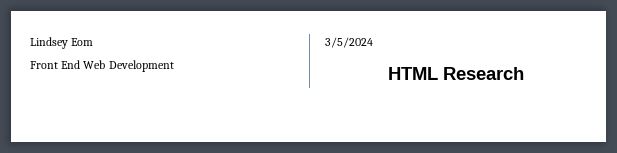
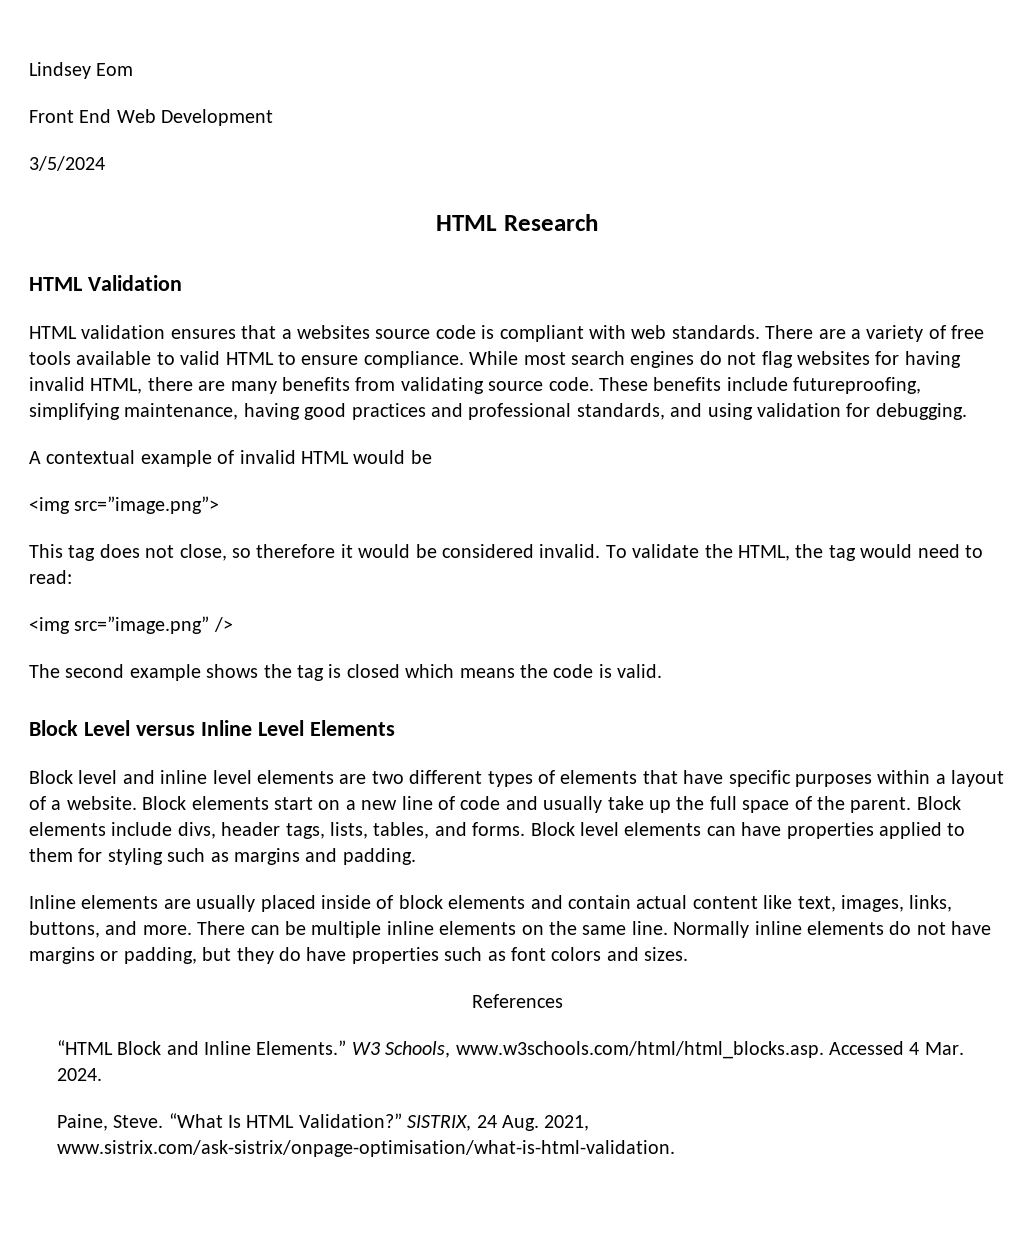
(524, 73) none -> [29,275,182,291] [29,325,985,342] [29,351,961,368] [29,377,922,394] [29,403,967,420] [29,450,432,467] [29,496,220,514] [29,544,983,561] [29,570,72,584] [29,616,233,634] [29,664,663,681] [29,720,395,736] [29,770,1005,787] [29,796,961,813] [29,822,966,839] [29,848,416,865] [29,895,953,912] [29,921,992,938] [29,947,689,964] [471,994,563,1008] [56,1040,964,1059] [56,1068,102,1081] [56,1113,590,1131] [56,1140,675,1157] // HTML Validation // HTML validation ensures that a websites source code is compliant with web standards. There are a variety of free tools available to valid HTML to ensure compliance. While most search engines do not flag websites for having invalid HTML, there are many benefits from validating source code. These benefits include futureproofing, simplifying maintenance, having good practices and professional standards, and using validation for debugging. // A contextual example of invalid HTML would be // <img src=”image.png”> // This tag does not close, so therefore it would be considered invalid. To validate the HTML, the tag would need to read: // <img src=”image.png” /> // The second example shows the tag is closed which means the code is valid. // Block Level versus Inline Level Elements // Block level and inline level elements are two different types of elements that have specific purposes within a layout of a website. Block elements start on a new line of code and usually take up the full space of the parent. Block elements include divs, header tags, lists, tables, and forms. Block level elements can have properties applied to them for styling such as margins and padding. // Inline elements are usually placed inside of block elements and contain actual content like text, images, links, buttons, and more. There can be multiple inline elements on the same line. Normally inline elements do not have margins or padding, but they do have properties such as font colors and sizes. // References // “HTML Block and Inline Elements.” W3 Schools, www.w3schools.com/html/html_blocks.asp. Accessed 4 Mar. 2024. // Paine, Steve. “What Is HTML Validation?” SISTRIX, 24 Aug. 2021, www.sistrix.com/ask-sistrix/onpage-optimisation/what-is-html-validation.

